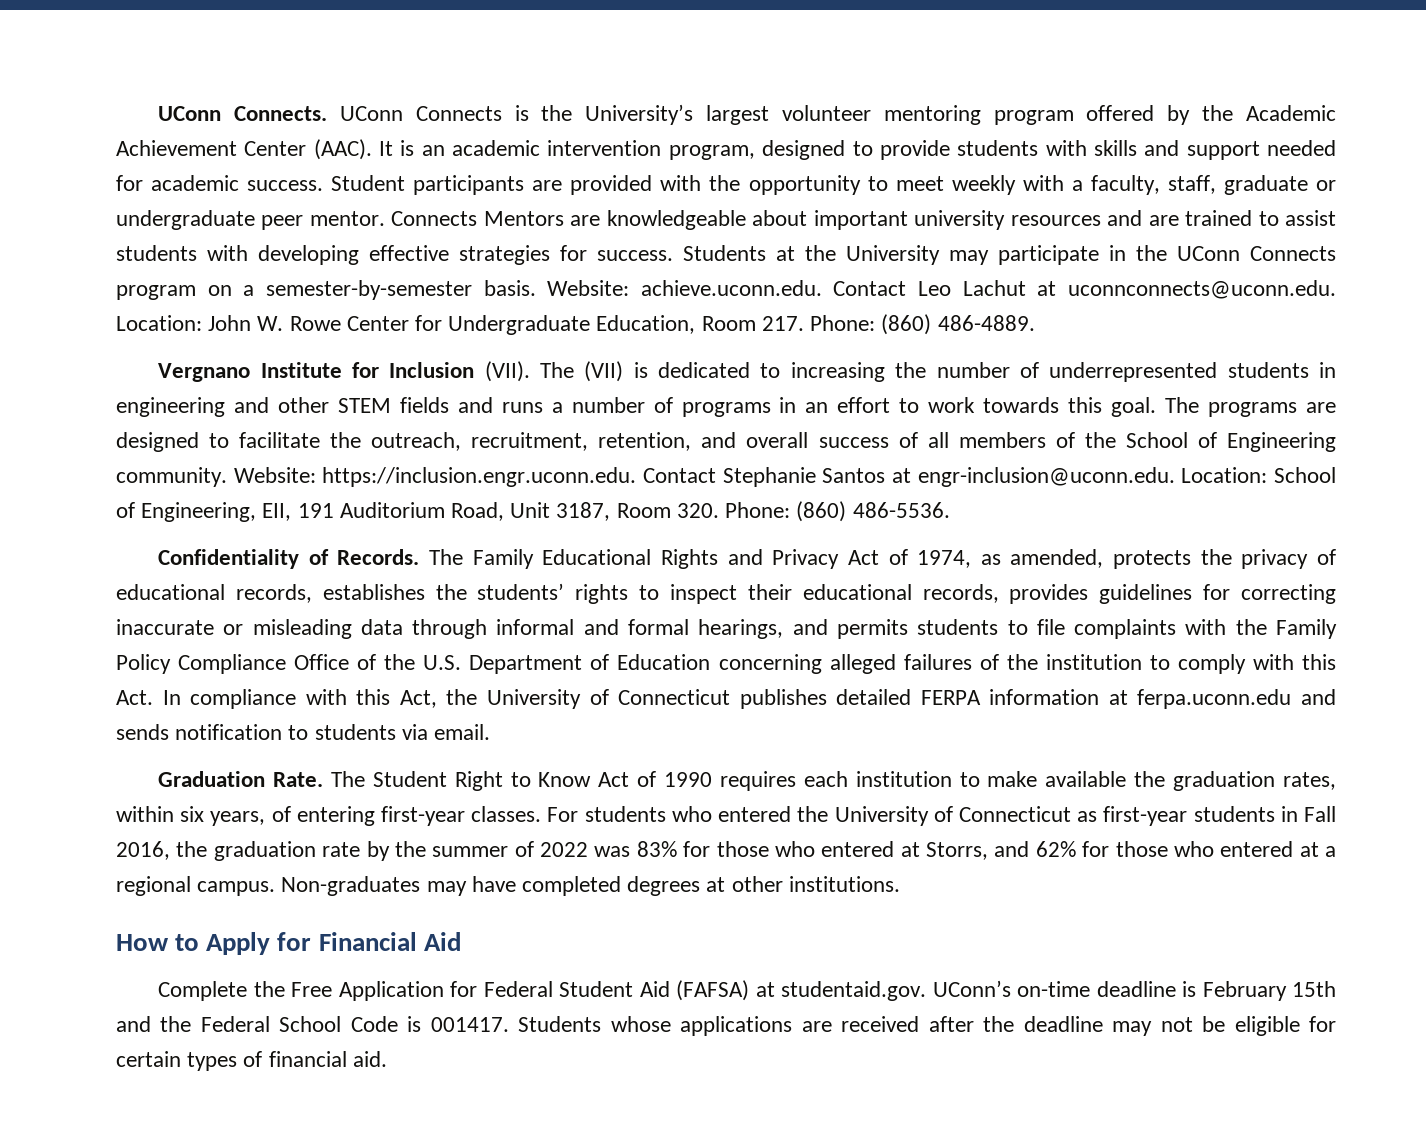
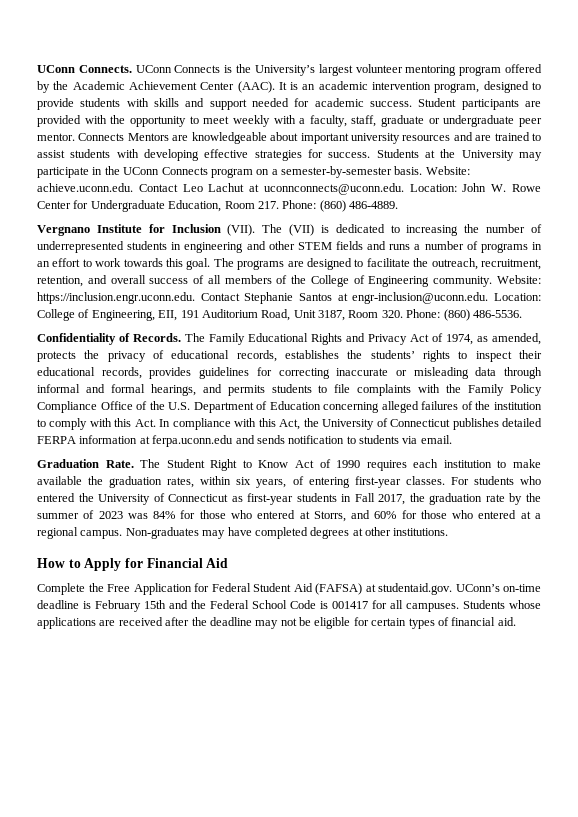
[1125,432,1188,448] School -> [310,275,349,287] College
[1274,467,1336,483] School -> [37,309,75,321] College
[116,841,170,860] 2016, -> [378,494,406,505] 2017,
[540,841,677,857] 2022 was 83% -> [98,511,176,519] 2023 was 84%
[1035,841,1076,857] 62% -> [374,511,397,519] 60%
[430,1017,509,1032] 001417. -> [332,600,459,612] 001417 for all campuses.

